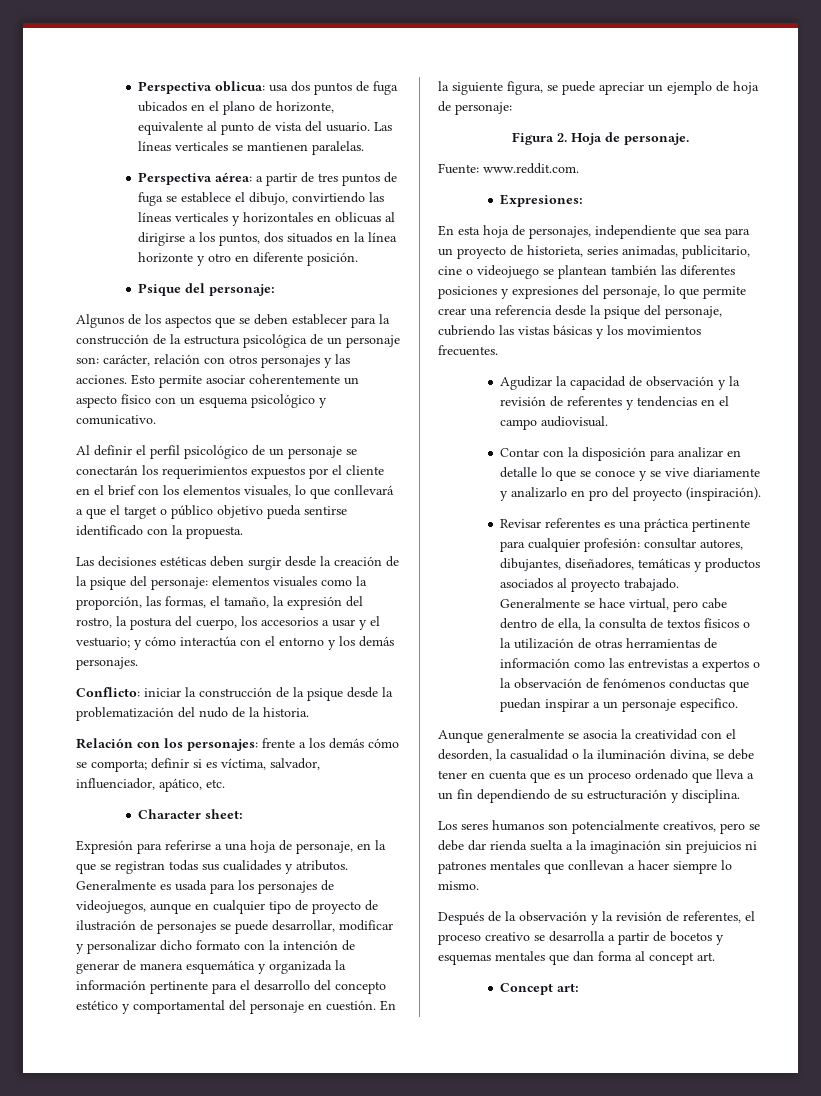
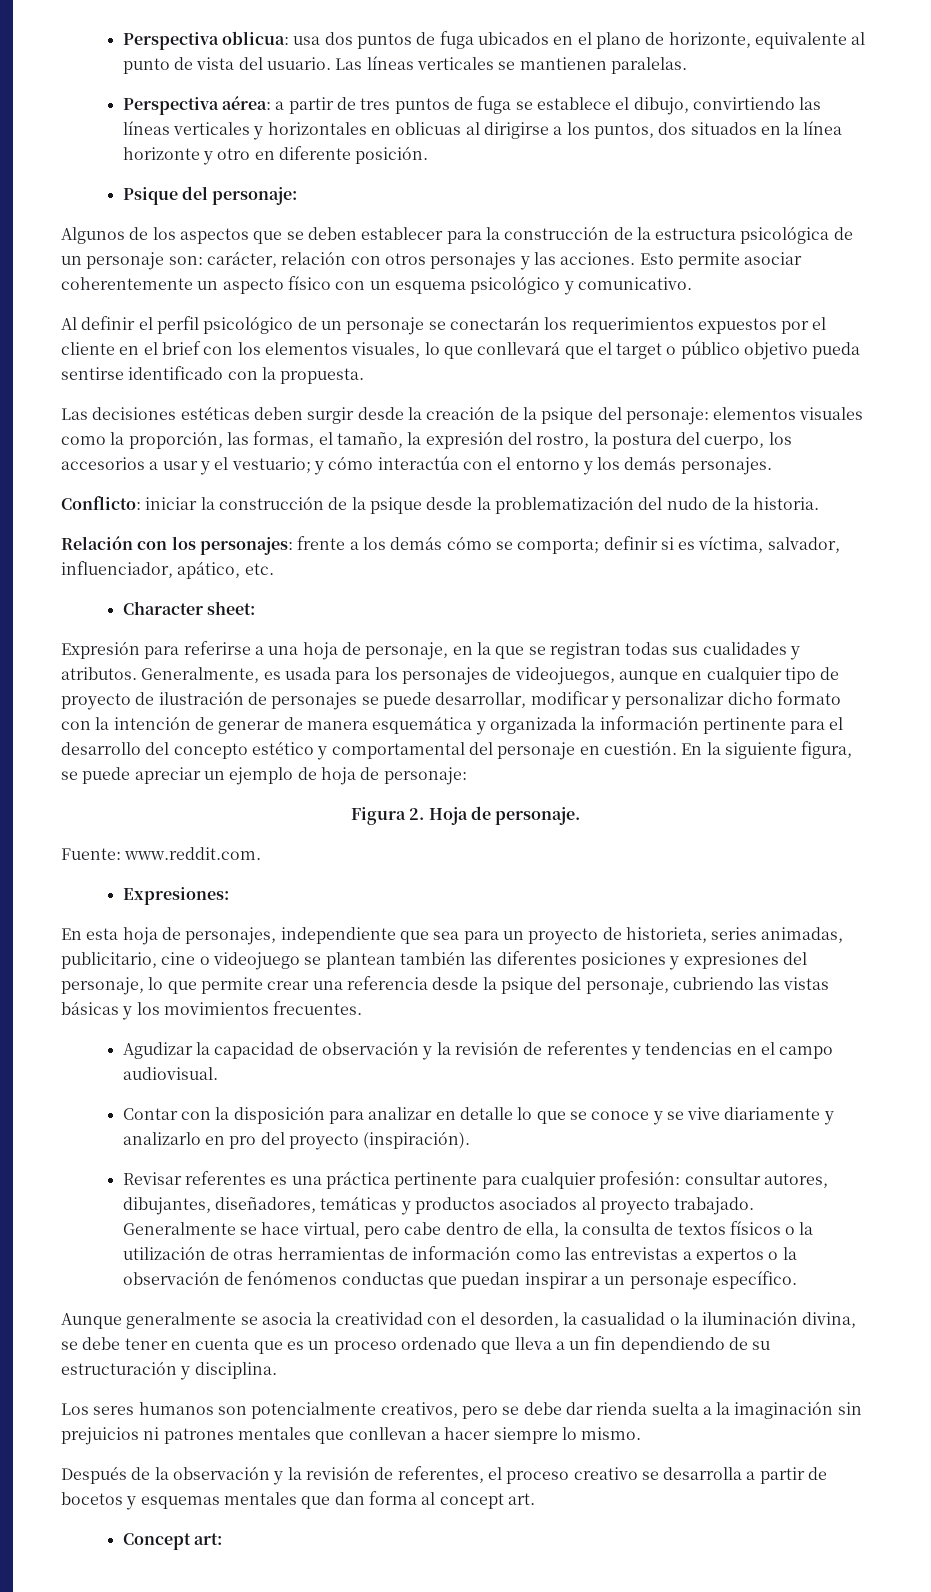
[76,509,83,515] a -> (561, 348) none
[76,880,156,890] Generalmente -> [141,667,260,683] Generalmente,
[680,698,739,712] especifico. -> [711,1271,797,1289] específico.

